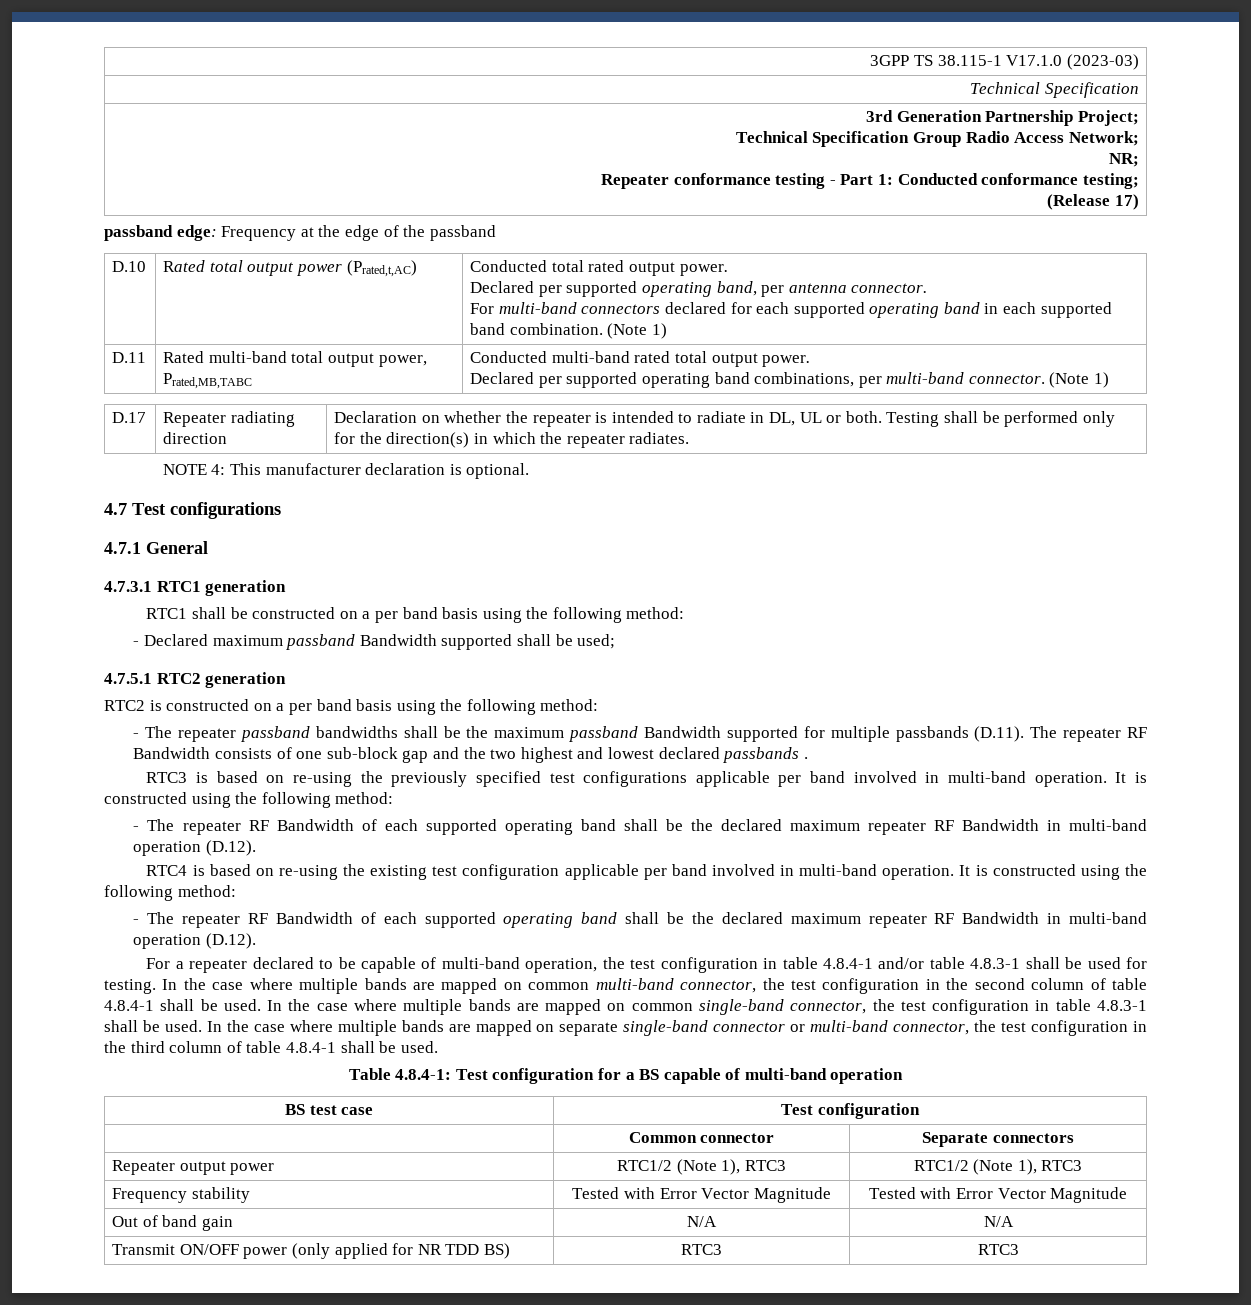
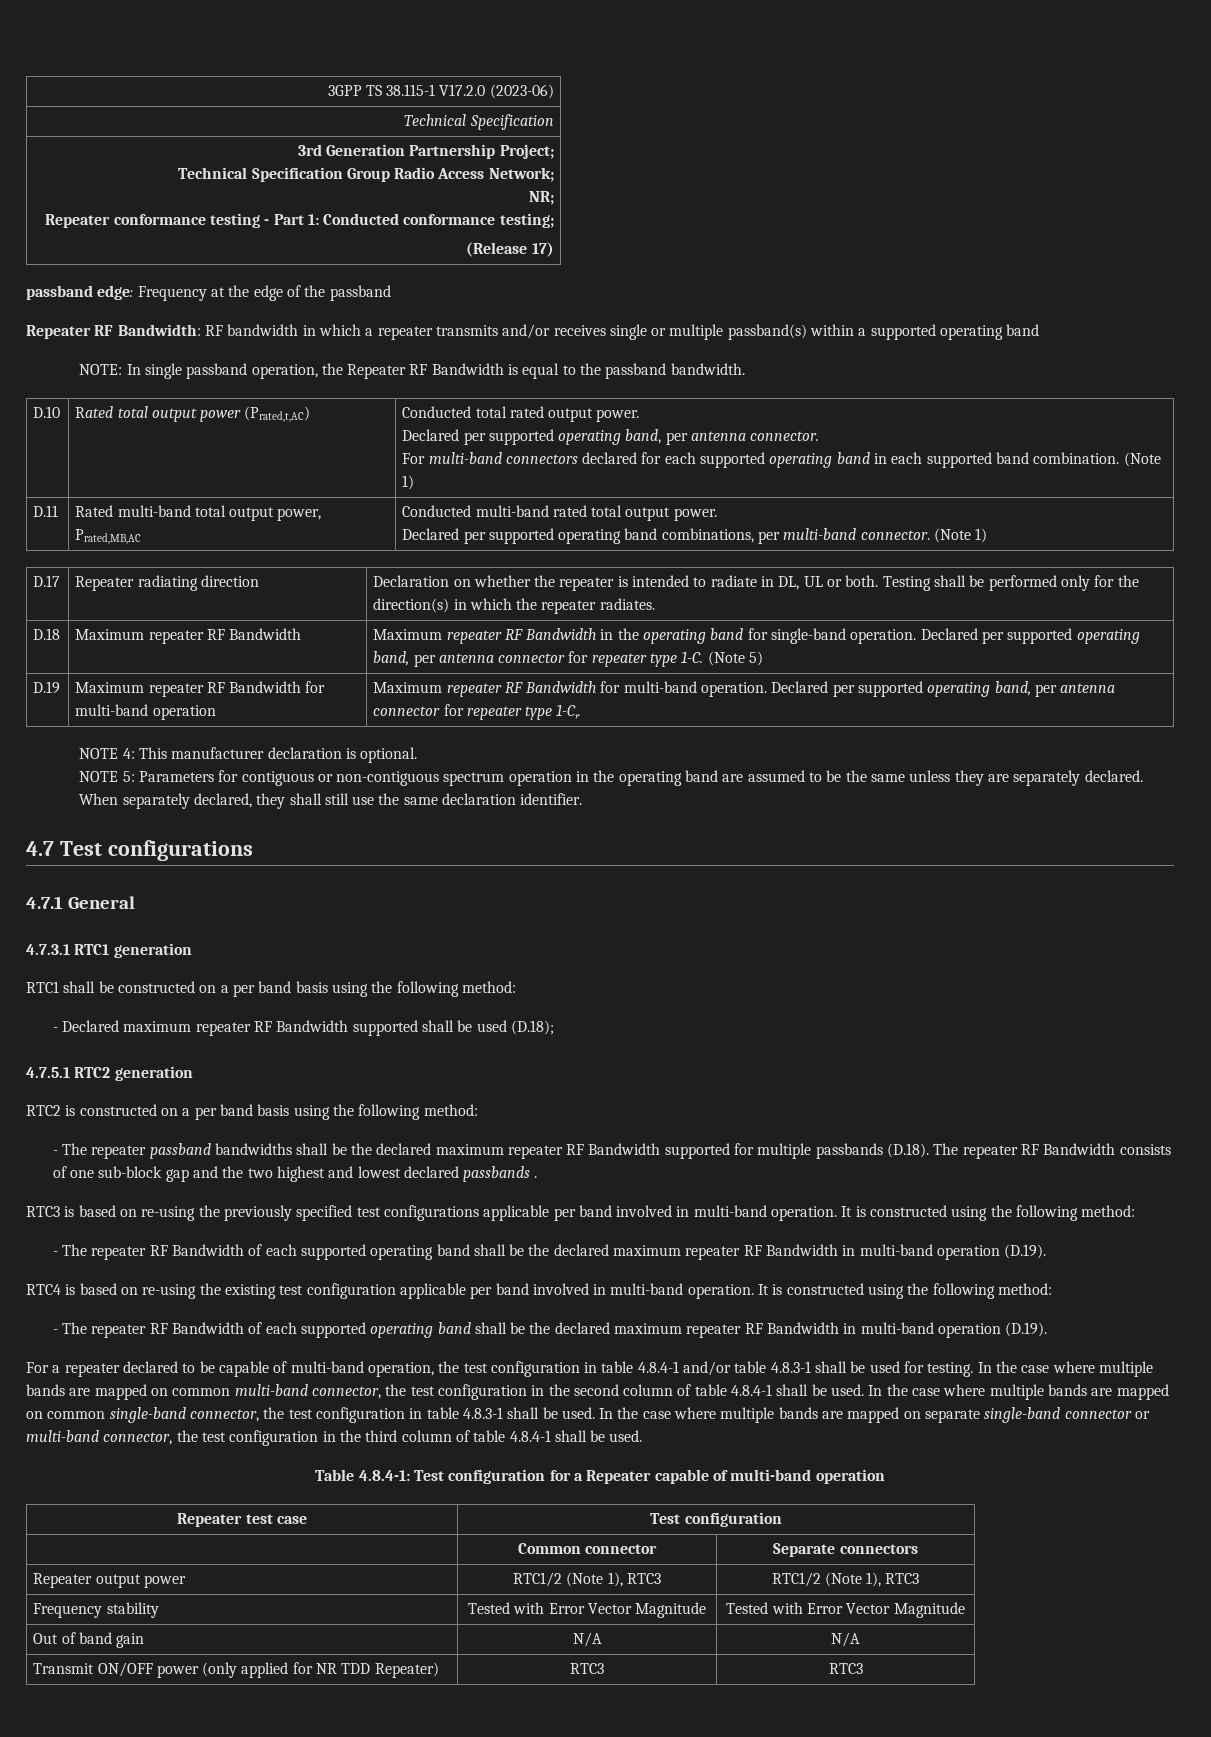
[1006,54,1139,70] V17.1.0 (2023-03) -> [439,84,554,99] V17.2.0 (2023-06)
(496, 233) none -> [26,324,1040,340] [79,363,745,379] // Repeater RF Bandwidth: RF bandwidth in which a repeater transmits and/or receives single or multiple passband(s) within a supported operating band // NOTE: In single passband operation, the Repeater RF Bandwidth is equal to the passband bandwidth.
[163,373,253,389] Prated,MB,TABC -> [75,529,142,544] Prated,MB,AC
(690, 438) none -> [33,628,61,640] [75,628,302,644] [373,628,1140,644] [373,651,764,667] [33,681,61,694] [75,681,326,697] [75,704,216,720] [373,681,1116,697] [373,704,582,720] // D.18 | Maximum repeater RF Bandwidth | Maximum repeater RF Bandwidth in the operating band for single-band operation. Declared per supported operating band, per antenna connector for repeater type 1-C. (Note 5) // D.19 | Maximum repeater RF Bandwidth for multi-band operation | Maximum repeater RF Bandwidth for multi-band operation. Declared per supported operating band, per antenna connector for repeater type 1-C,.
(530, 471) none -> [79,770,1143,786] [79,793,583,809] // NOTE 5: Parameters for contiguous or non-contiguous spectrum operation in the operating band are assumed to be the same unless they are separately declared. When separately declared, they shall still use the same declaration identifier.
[286,634,356,650] passband -> [195,1021,272,1036] repeater RF
[577,634,616,649] used; -> [476,1020,554,1035] used (D.18);
[494,726,639,742] maximum passband -> [376,1143,585,1159] declared maximum repeater RF
[974,726,1025,742] (D.11). -> [887,1143,930,1158] (D.18).
[206,840,257,856] (D.12). -> [1004,1244,1047,1259] (D.19).
[206,933,257,949] (D.12). -> [1005,1322,1048,1337] (D.19).
[639,1069,660,1080] BS -> [586,1470,652,1484] Repeater
[284,1104,305,1115] BS -> [177,1513,243,1527] Repeater
[483,1243,510,1259] BS) -> [374,1662,439,1678] Repeater)

